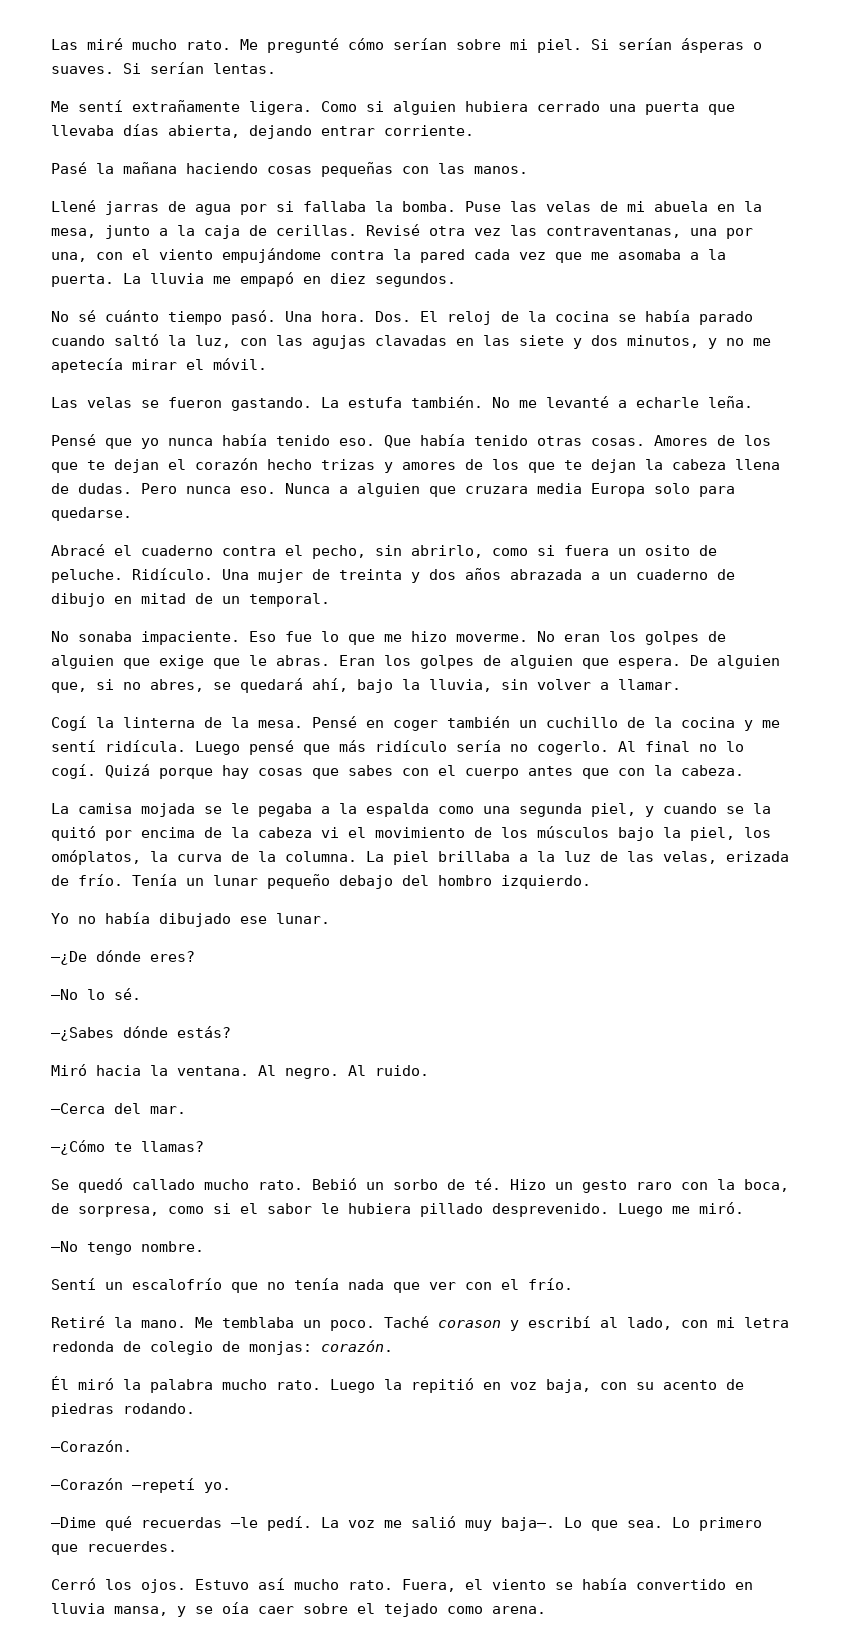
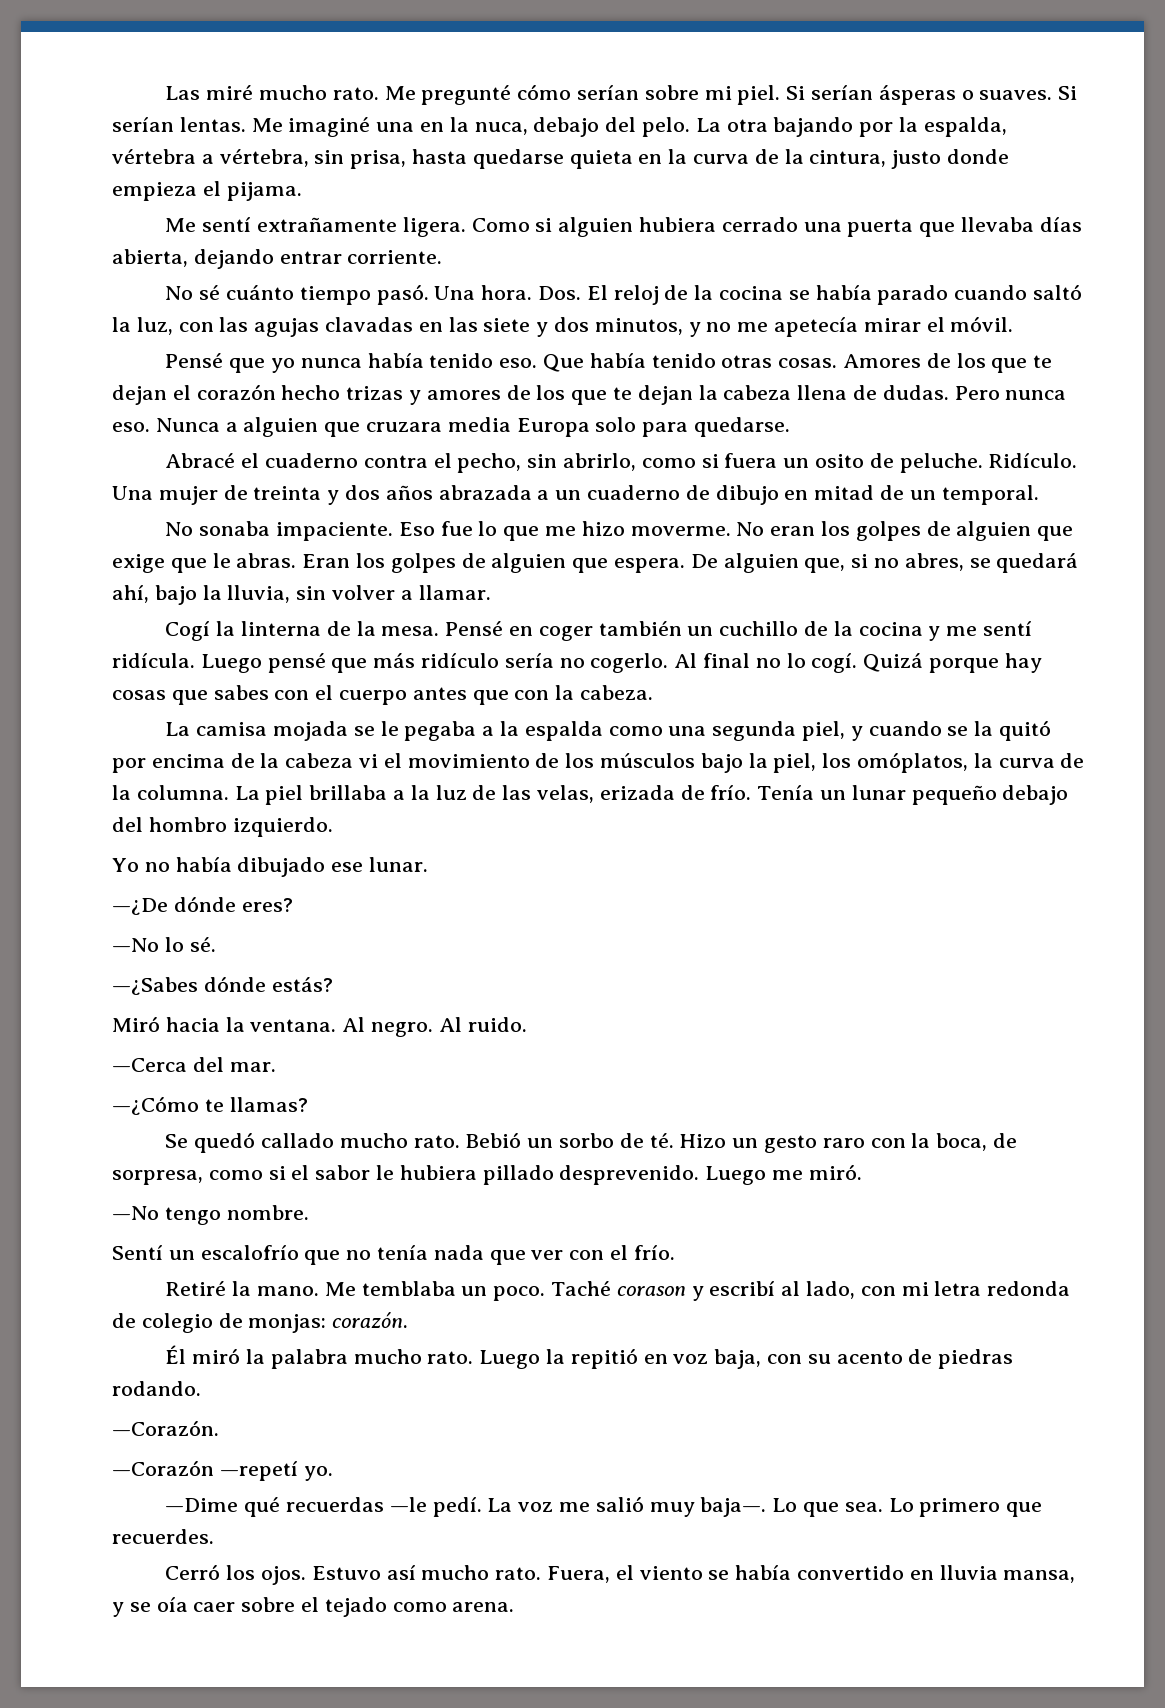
(276, 68) none -> [251,117,1007,137] [112,149,1010,169] [112,181,302,201] Me imaginé una en la nuca, debajo del pelo. La otra bajando por la espalda, vértebra a vértebra, sin prisa, hasta quedarse quieta en la curva de la cintura, justo donde empieza el pijama.
[51,162,528,177] [51,200,762,215] [51,224,753,239] [51,248,726,263] [51,272,456,287] // Pasé la mañana haciendo cosas pequeñas con las manos. // Llené jarras de agua por si fallaba la bomba. Puse las velas de mi abuela en la mesa, junto a la caja de cerillas. Revisé otra vez las contraventanas, una por una, con el viento empujándome contra la pared cada vez que me asomaba a la puerta. La lluvia me empapó en diez segundos. -> (443, 257) none
[51,396,753,411] // Las velas se fueron gastando. La estufa también. No me levanté a echarle leña. -> (1014, 324) none

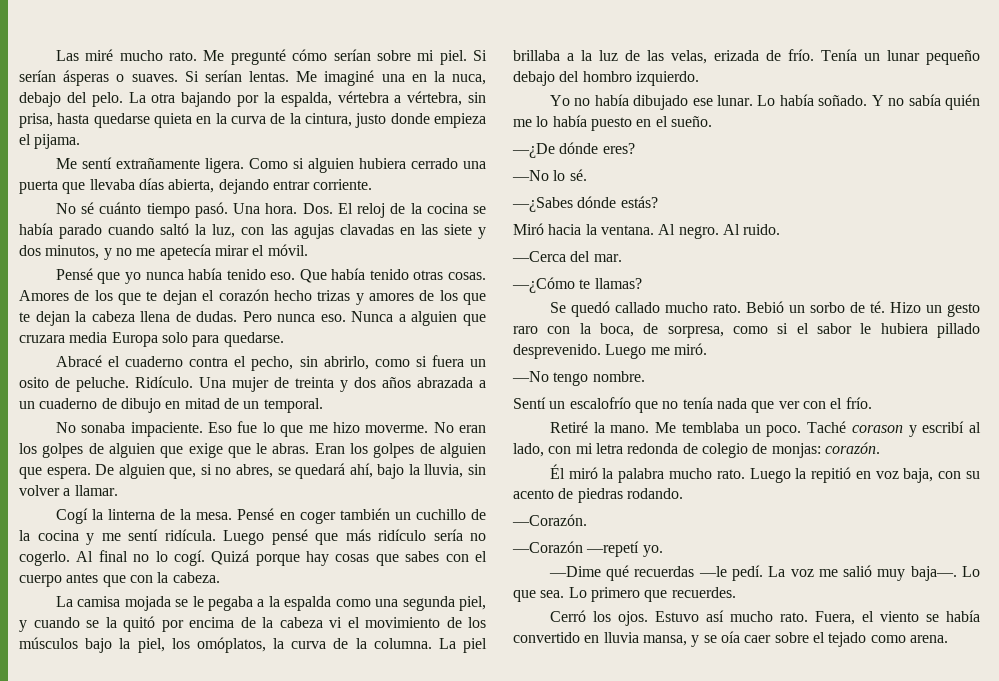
(429, 864) none -> [757,94,980,110] [513,115,712,131] Lo había soñado. Y no sabía quién me lo había puesto en el sueño.

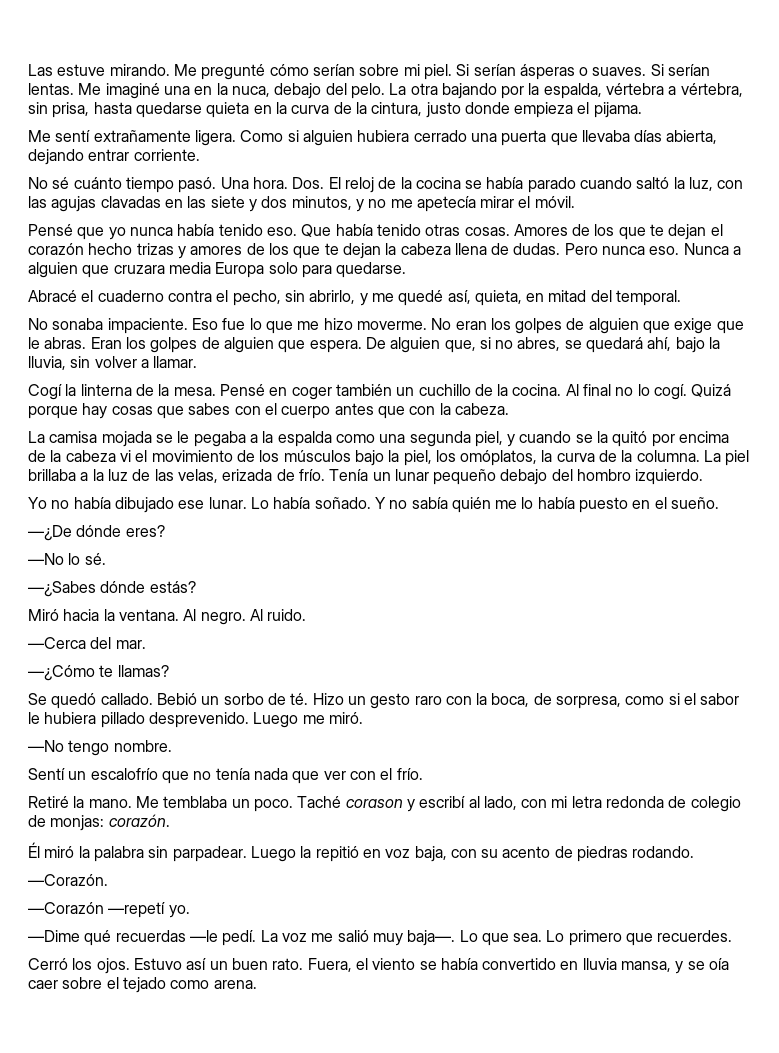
[85,49,198,61] miré mucho rato. -> [57,64,170,76] estuve mirando.
[374,355,486,367] [19,376,486,392] [19,398,260,413] como si fuera un osito de peluche. Ridículo. Una mujer de treinta y dos años abrazada a un cuaderno de dibujo en mitad de un -> [359,290,612,306] y me quedé así, quieta, en mitad del
[37,529,486,545] [19,551,70,566] cocina y me sentí ridícula. Luego pensé que más ridículo sería no cogerlo. -> [512,384,562,396] cocina.
[614,302,741,313] callado mucho rato. -> [100,693,153,705] callado.
[669,468,745,479] mucho rato. -> [148,846,247,862] sin parpadear.
[729,611,773,622] mucho -> [209,958,268,970] un buen

